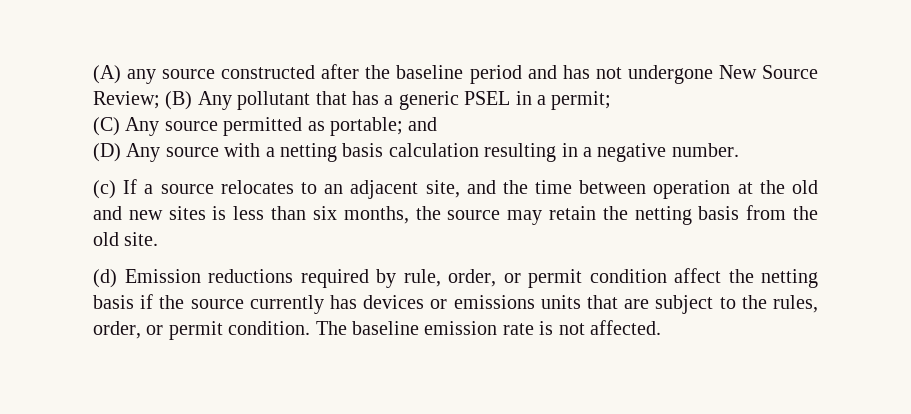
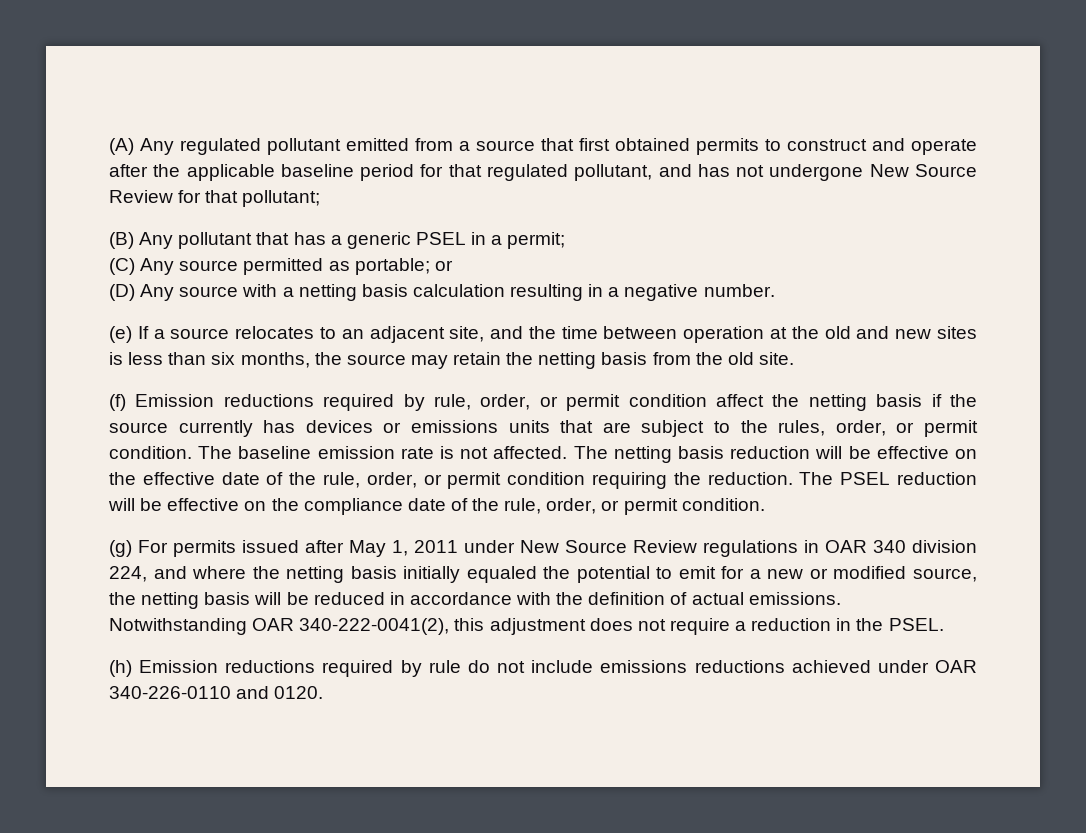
[127,65,316,84] any source constructed -> [140,138,977,155] Any regulated pollutant emitted from a source that first obtained permits to construct and operate
(391, 72) none -> [186,164,275,181] applicable
(522, 74) none -> [420,164,653,181] for that regulated pollutant,
[93,91,160,109] Review; -> [109,190,321,207] Review for that pollutant; //
[408,117,438,131] and -> [434,260,453,271] or
[93,180,116,199] (c) -> [109,326,132,343] (e)
[93,269,117,288] (d) -> [109,394,126,411] (f)
(661, 327) none -> [573,446,978,463] [109,472,977,489] [108,498,765,515] [109,540,977,557] [109,566,977,583] [109,592,841,609] [109,618,944,635] [109,660,977,677] [109,686,324,699] The netting basis reduction will be effective on the effective date of the rule, order, or permit condition requiring the reduction. The PSEL reduction will be effective on the compliance date of the rule, order, or permit condition. // (g) For permits issued after May 1, 2011 under New Source Review regulations in OAR 340 division 224, and where the netting basis initially equaled the potential to emit for a new or modified source, the netting basis will be reduced in accordance with the definition of actual emissions. Notwithstanding OAR 340-222-0041(2), this adjustment does not require a reduction in the PSEL. // (h) Emission reductions required by rule do not include emissions reductions achieved under OAR 340-226-0110 and 0120.

